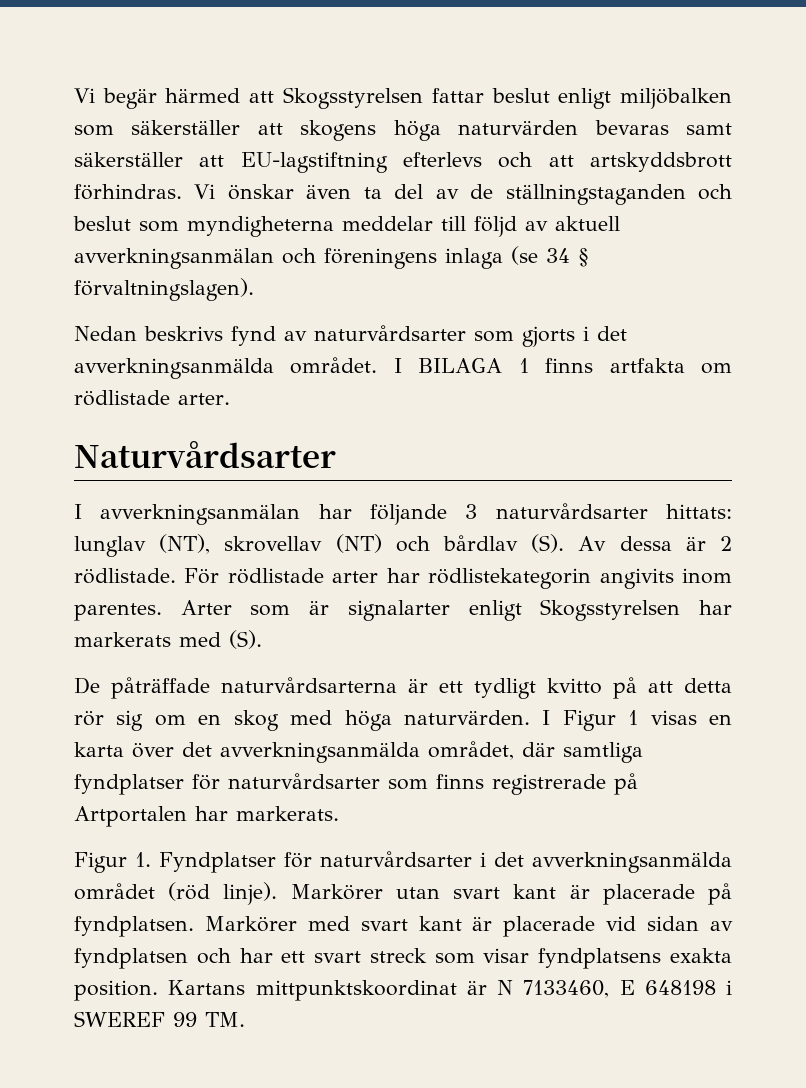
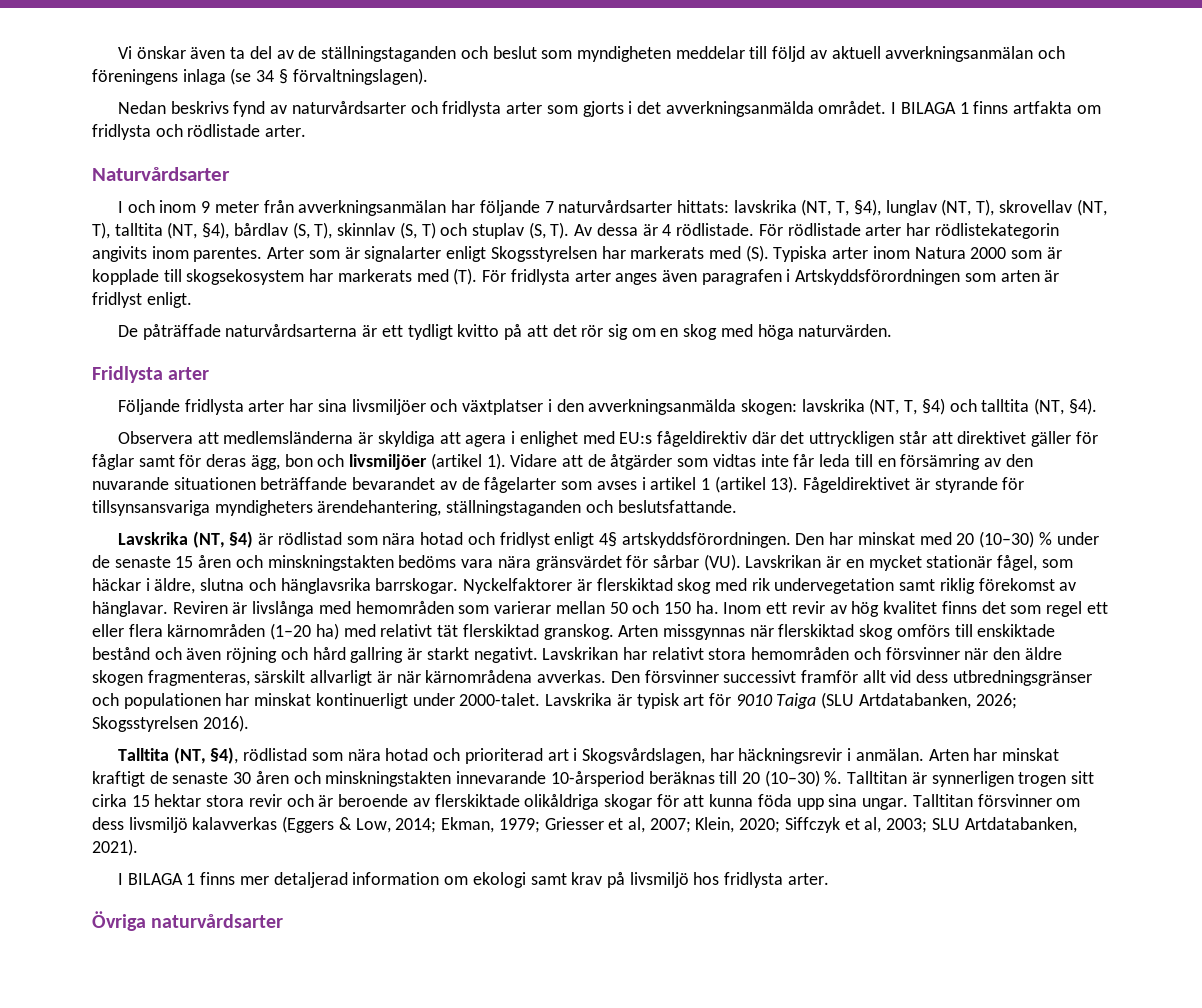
[74,87,732,109] [74,120,733,141] [74,152,732,173] [74,184,216,200] Vi begär härmed att Skogsstyrelsen fattar beslut enligt miljöbalken som säkerställer att skogens höga naturvärden bevaras samt säkerställer att EU-lagstiftning efterlevs och att artskyddsbrott förhindras. Vi -> [118,46,133,59] Vi
[187,216,334,237] myndigheterna -> [576,46,671,62] myndigheten
(466, 333) none -> [410,101,543,117] och fridlysta arter
(733, 368) none -> [92,124,183,140] fridlysta och
(82, 511) none -> [127,200,294,213] och inom 9 meter från
[465,504,478,519] 3 -> [544,201,554,213] 7
[74,534,565,557] lunglav (NT), skrovellav (NT) och bårdlav (S). -> [733,199,1107,216] [92,222,570,239] lavskrika (NT, T, §4), lunglav (NT, T), skrovellav (NT, T), talltita (NT, §4), bårdlav (S, T), skinnlav (S, T) och stuplav (S, T).
[720,536,733,551] 2 -> [662,224,672,236] 4
(262, 639) none -> [773,246,1062,262] [92,268,1060,285] [92,292,192,308] Typiska arter inom Natura 2000 som är kopplade till skogsekosystem har markerats med (T). För fridlysta arter anges även paragrafen i Artskyddsförordningen som arten är fridlyst enligt.
[684,678,732,693] detta -> [552,324,577,337] det
[542,710,732,731] [74,741,643,763] [74,773,638,795] [74,806,339,827] [74,851,732,873] [74,882,732,905] [74,916,734,937] [74,948,732,969] [74,980,732,1001] [74,1011,245,1027] I Figur 1 visas en karta över det avverkningsanmälda området, där samtliga fyndplatser för naturvårdsarter som finns registrerade på Artportalen har markerats. // Figur 1. Fyndplatser för naturvårdsarter i det avverkningsanmälda området (röd linje). Markörer utan svart kant är placerade på fyndplatsen. Markörer med svart kant är placerade vid sidan av fyndplatsen och har ett svart streck som visar fyndplatsens exakta position. Kartans mittpunktskoordinat är N 7133460, E 648198 i SWEREF 99 TM. -> [92,366,210,383] [118,398,1097,415] [118,431,1098,447] [92,453,1033,470] [92,476,1025,493] [92,500,737,516] [118,531,1099,548] [92,554,1073,571] [92,578,1077,594] [92,601,1108,617] [92,623,1056,640] [92,647,1062,663] [92,670,1092,686] [92,692,1017,709] [92,715,249,732] [118,747,1060,764] [92,770,1095,787] [92,794,1081,810] [92,816,1077,833] [92,839,138,856] [118,872,829,888] [92,911,284,931] // Fridlysta arter // Följande fridlysta arter har sina livsmiljöer och växtplatser i den avverkningsanmälda skogen: lavskrika (NT, T, §4) och talltita (NT, §4). // Observera att medlemsländerna är skyldiga att agera i enlighet med EU:s fågeldirektiv där det uttryckligen står att direktivet gäller för fåglar samt för deras ägg, bon och livsmiljöer (artikel 1). Vidare att de åtgärder som vidtas inte får leda till en försämring av den nuvarande situationen beträffande bevarandet av de fågelarter som avses i artikel 1 (artikel 13). Fågeldirektivet är styrande för tillsynsansvariga myndigheters ärendehantering, ställningstaganden och beslutsfattande. // Lavskrika (NT, §4) är rödlistad som nära hotad och fridlyst enligt 4§ artskyddsförordningen. Den har minskat med 20 (10–30) % under de senaste 15 åren och minskningstakten bedöms vara nära gränsvärdet för sårbar (VU). Lavskrikan är en mycket stationär fågel, som häckar i äldre, slutna och hänglavsrika barrskogar. Nyckelfaktorer är flerskiktad skog med rik undervegetation samt riklig förekomst av hänglavar. Reviren är livslånga med hemområden som varierar mellan 50 och 150 ha. Inom ett revir av hög kvalitet finns det som regel ett eller flera kärnområden (1–20 ha) med relativt tät flerskiktad granskog. Arten missgynnas när flerskiktad skog omförs till enskiktade bestånd och även röjning och hård gallring är starkt negativt. Lavskrikan har relativt stora hemområden och försvinner när den äldre skogen fragmenteras, särskilt allvarligt är när kärnområdena avverkas. Den försvinner successivt framför allt vid dess utbredningsgränser och populationen har minskat kontinuerligt under 2000-talet. Lavskrika är typisk art för 9010 Taiga (SLU Artdatabanken, 2026; Skogsstyrelsen 2016). // Talltita (NT, §4), rödlistad som nära hotad och prioriterad art i Skogsvårdslagen, har häckningsrevir i anmälan. Arten har minskat kraftigt de senaste 30 åren och minskningstakten innevarande 10-årsperiod beräknas till 20 (10–30) %. Talltitan är synnerligen trogen sitt cirka 15 hektar stora revir och är beroende av flerskiktade olikåldriga skogar för att kunna föda upp sina ungar. Talltitan försvinner om dess livsmiljö kalavverkas (Eggers & Low, 2014; Ekman, 1979; Griesser et al, 2007; Klein, 2020; Siffczyk et al, 2003; SLU Artdatabanken, 2021). // I BILAGA 1 finns mer detaljerad information om ekologi samt krav på livsmiljö hos fridlysta arter. // Övriga naturvårdsarter

